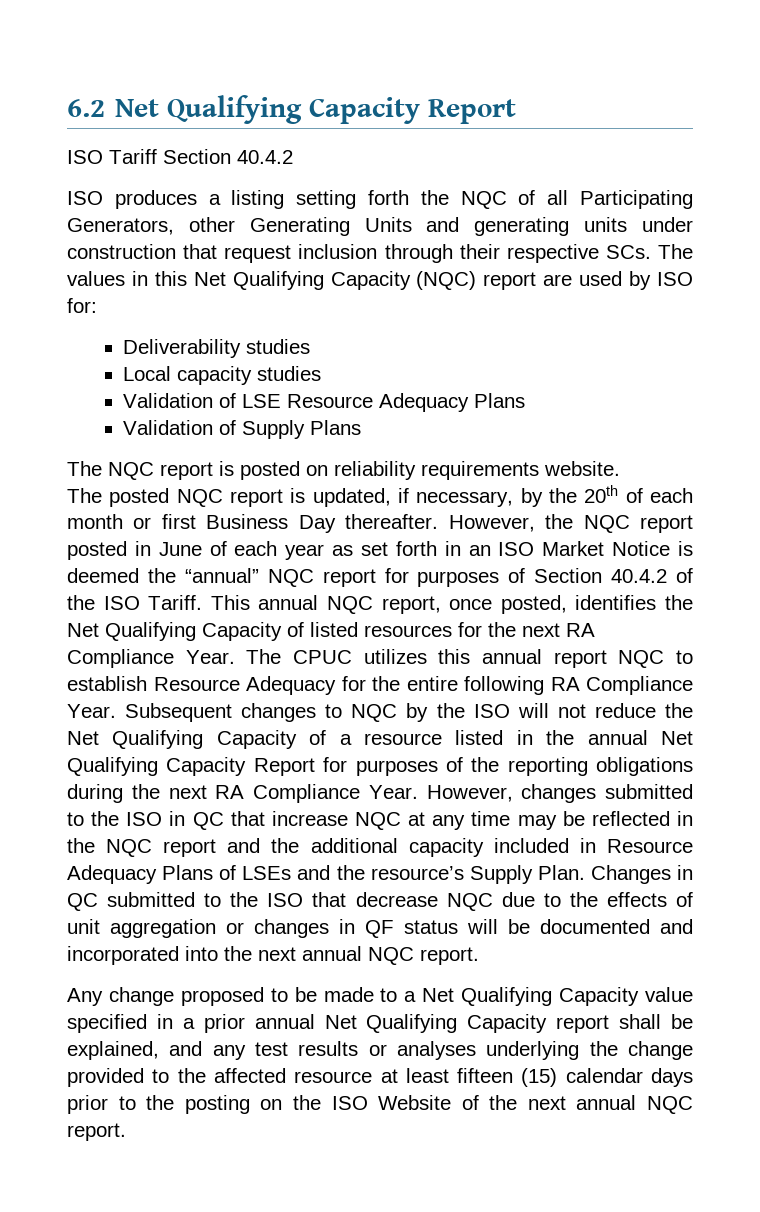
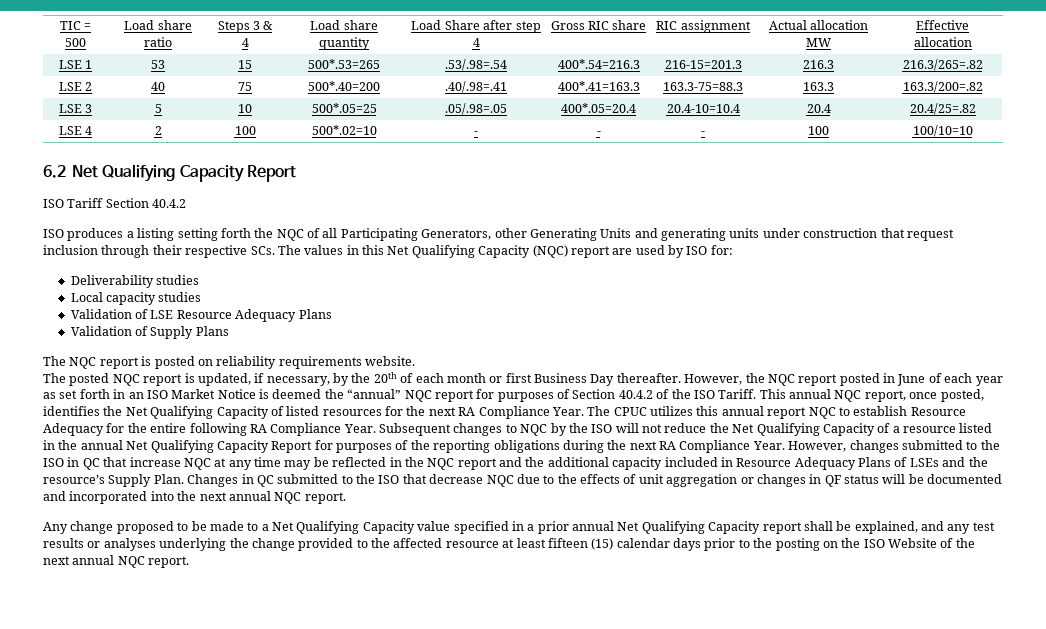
(67, 108) none -> [59,21,92,30] [65,38,86,47] [124,20,192,30] [144,37,172,47] [217,21,274,33] [241,38,249,47] [310,20,378,30] [319,37,370,50] [411,20,541,33] [472,38,480,47] [550,20,647,30] [656,20,751,33] [768,20,869,30] [806,38,831,47] [916,20,969,30] [913,37,972,47] [58,60,93,69] [151,60,165,69] [238,60,252,69] [308,59,380,69] [445,59,507,71] [557,59,640,69] [664,60,742,69] [803,60,834,69] [902,59,983,71] [58,82,93,91] [151,82,165,91] [238,82,252,91] [308,81,380,91] [445,81,507,93] [557,81,640,91] [663,82,743,91] [803,82,834,91] [902,81,983,93] [58,104,93,113] [154,104,162,113] [238,104,252,113] [311,103,377,113] [445,103,507,115] [561,103,636,113] [666,104,740,113] [806,104,831,113] [909,103,976,115] [58,126,93,135] [154,126,162,135] [234,126,256,135] [311,125,377,135] [474,131,478,135] [596,131,601,135] [701,131,705,135] [808,126,829,135] [912,125,973,137] TIC = 500 | Load share ratio | Steps 3 & 4 | Load share quantity | Load Share after step 4 | Gross RIC share | RIC assignment | Actual allocation MW | Effective allocation // LSE 1 | 53 | 15 | 500*.53=265 | .53/.98=.54 | 400*.54=216.3 | 216-15=201.3 | 216.3 | 216.3/265=.82 // LSE 2 | 40 | 75 | 500*.40=200 | .40/.98=.41 | 400*.41=163.3 | 163.3-75=88.3 | 163.3 | 163.3/200=.82 // LSE 3 | 5 | 10 | 500*.05=25 | .05/.98=.05 | 400*.05=20.4 | 20.4-10=10.4 | 20.4 | 20.4/25=.82 // LSE 4 | 2 | 100 | 500*.02=10 | - | - | - | 100 | 100/10=10 //

